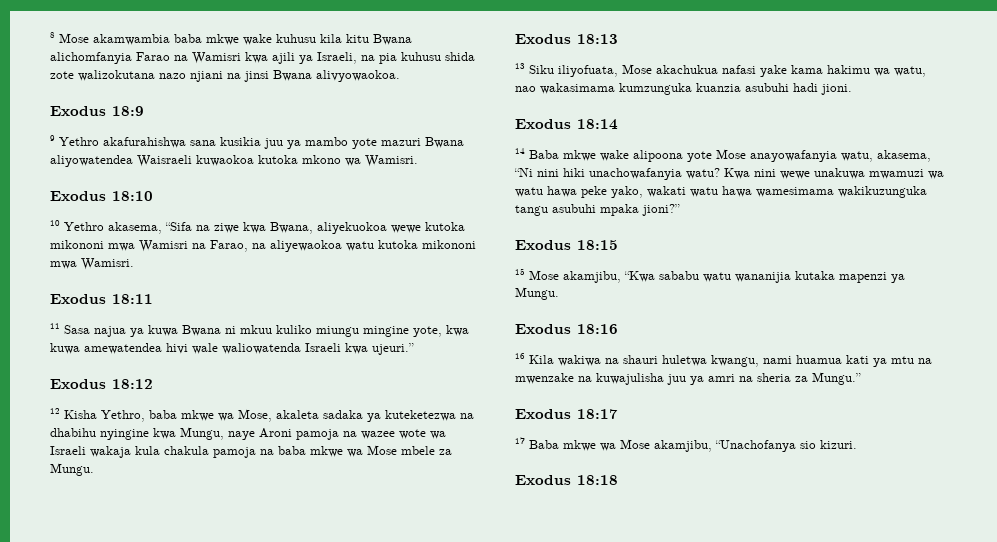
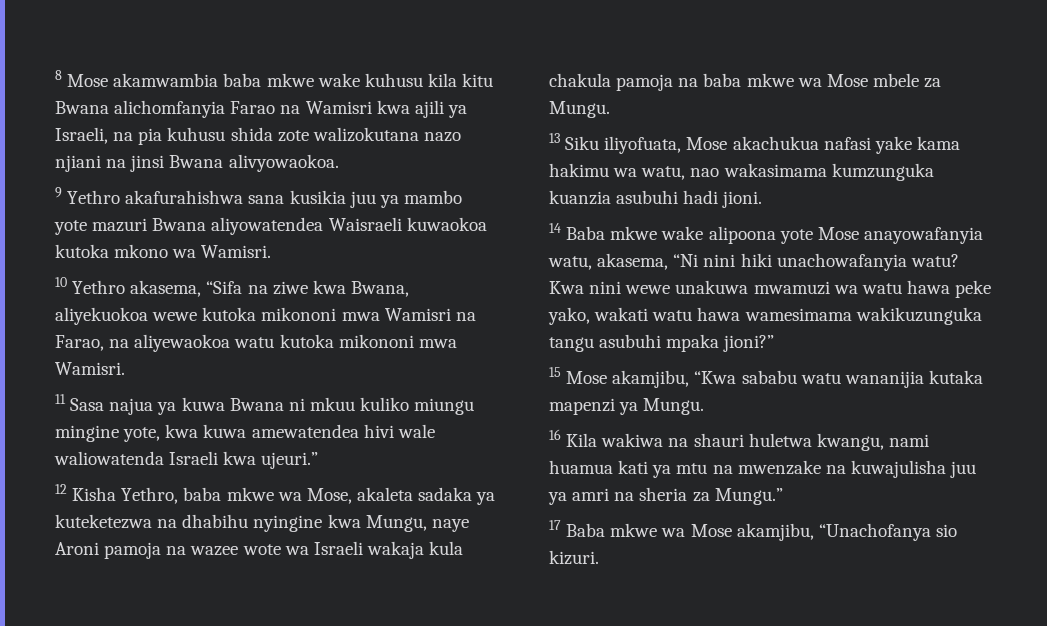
[50,106,144,116] // Exodus 18:9 -> (339, 163) none
[50,191,153,201] // Exodus 18:10 -> (272, 251) none
[50,294,153,304] // Exodus 18:11 -> (125, 368) none
[50,379,153,389] // Exodus 18:12 -> (319, 460) none
[515,34,618,44] // Exodus 18:13 -> (610, 109) none
[515,119,618,130] // Exodus 18:14 -> (763, 199) none
[515,240,618,250] // Exodus 18:15 -> (775, 343) none
[515,324,618,334] // Exodus 18:16 -> (705, 406) none
[515,409,618,419] // Exodus 18:17 -> (783, 496) none
[515,475,618,485] // Exodus 18:18 -> (599, 557) none

